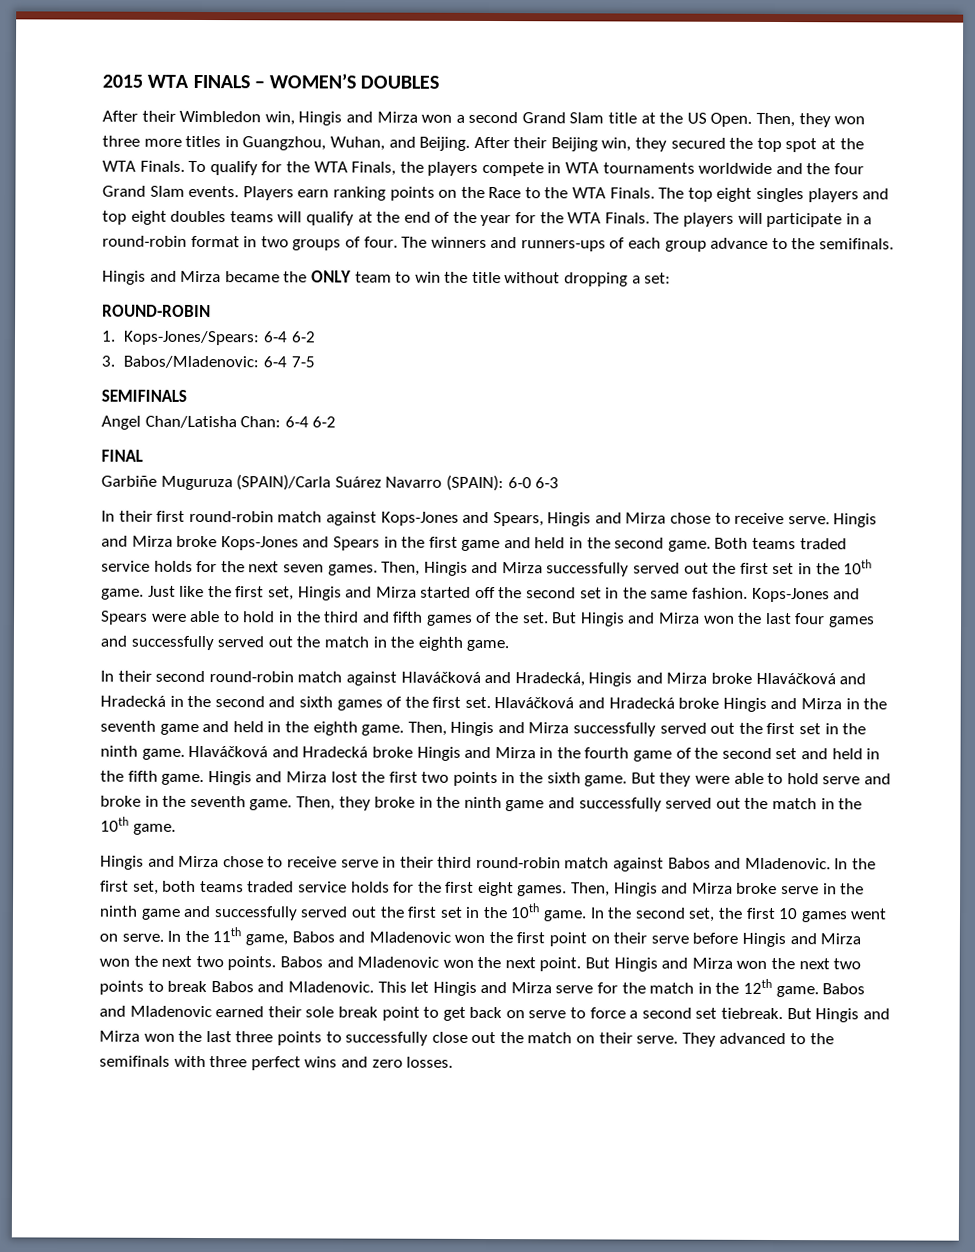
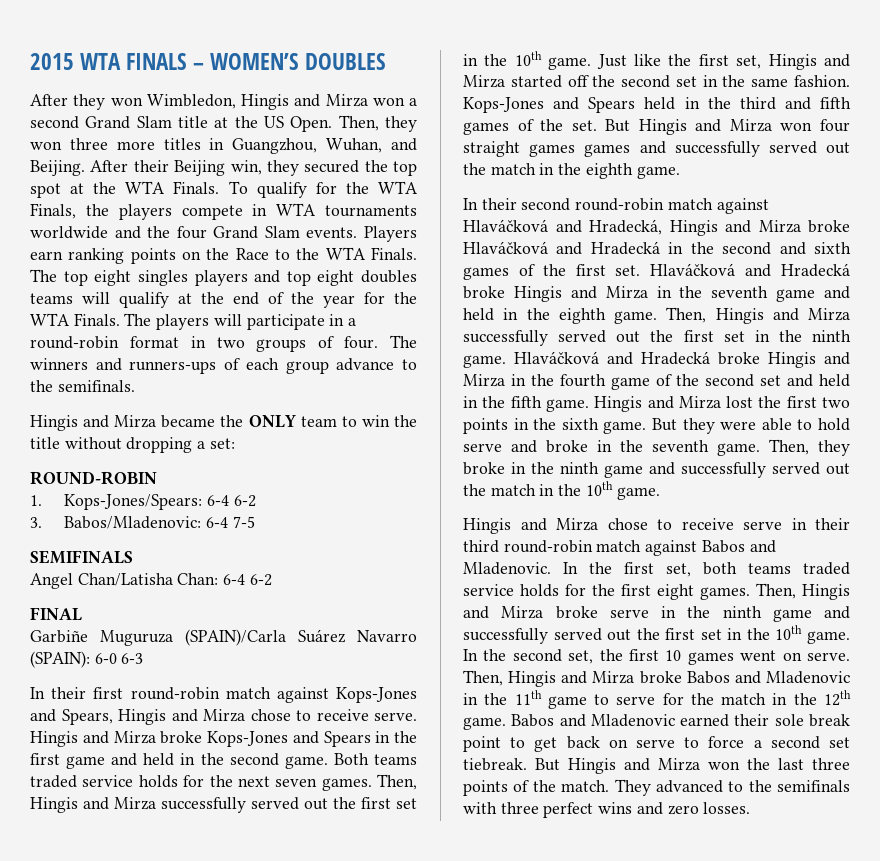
[141,110,295,126] their Wimbledon win, -> [73,94,236,110] they won Wimbledon,
[151,610,276,623] were able to hold -> [644,97,676,110] held
[738,612,826,625] the last four -> [819,119,850,132] [463,141,576,157] four straight games
[167,927,862,948] [99,955,862,972] [99,980,552,996] In the 11th game, Babos and Mladenovic won the first point on their serve before Hingis and Mirza won the next two points. Babos and Mladenovic won the next point. But Hingis and Mirza won the next two points to break Babos and Mladenovic. This let Hingis and Mirza -> [463,670,850,687] [463,690,610,709] Then, Hingis and Mirza broke Babos and Mladenovic in the 11th game to
[325,1031,679,1046] to successfully close out the match on their serve. -> [513,780,610,792] of the match.

